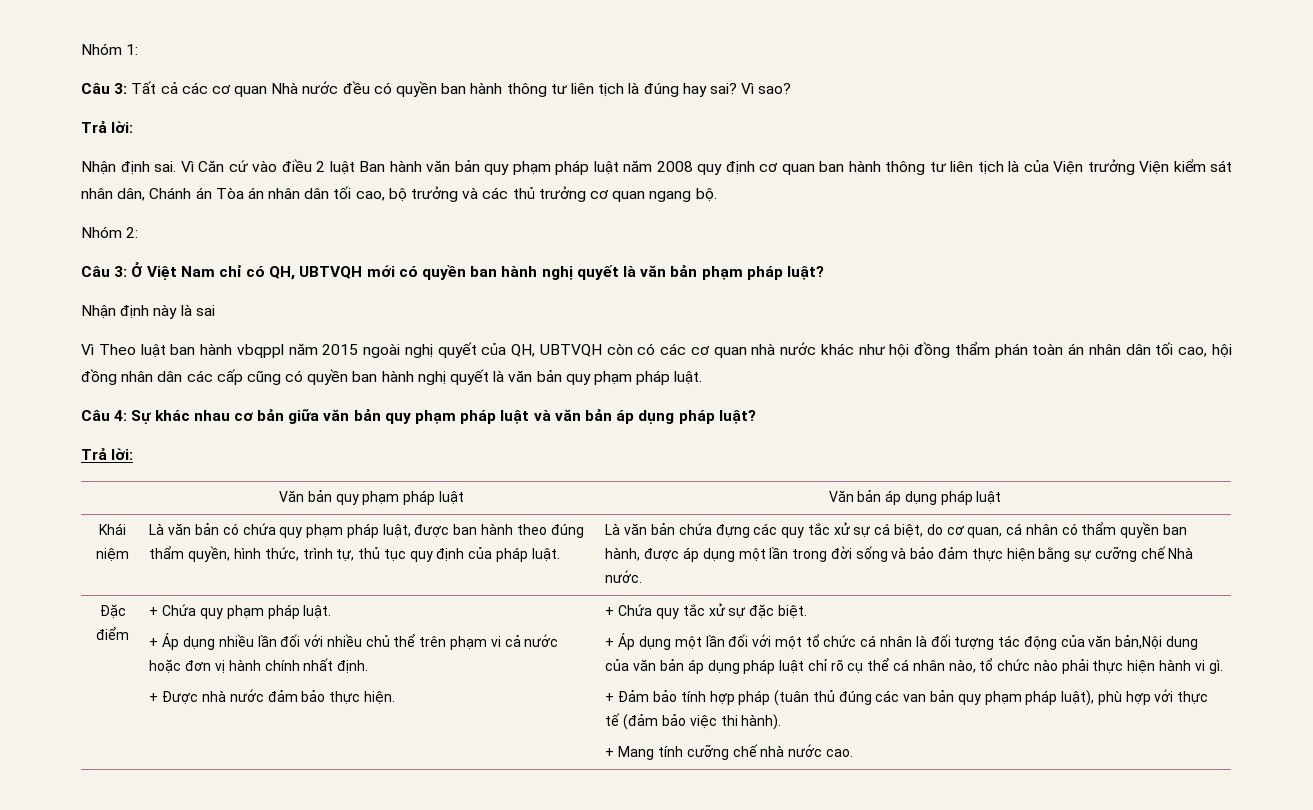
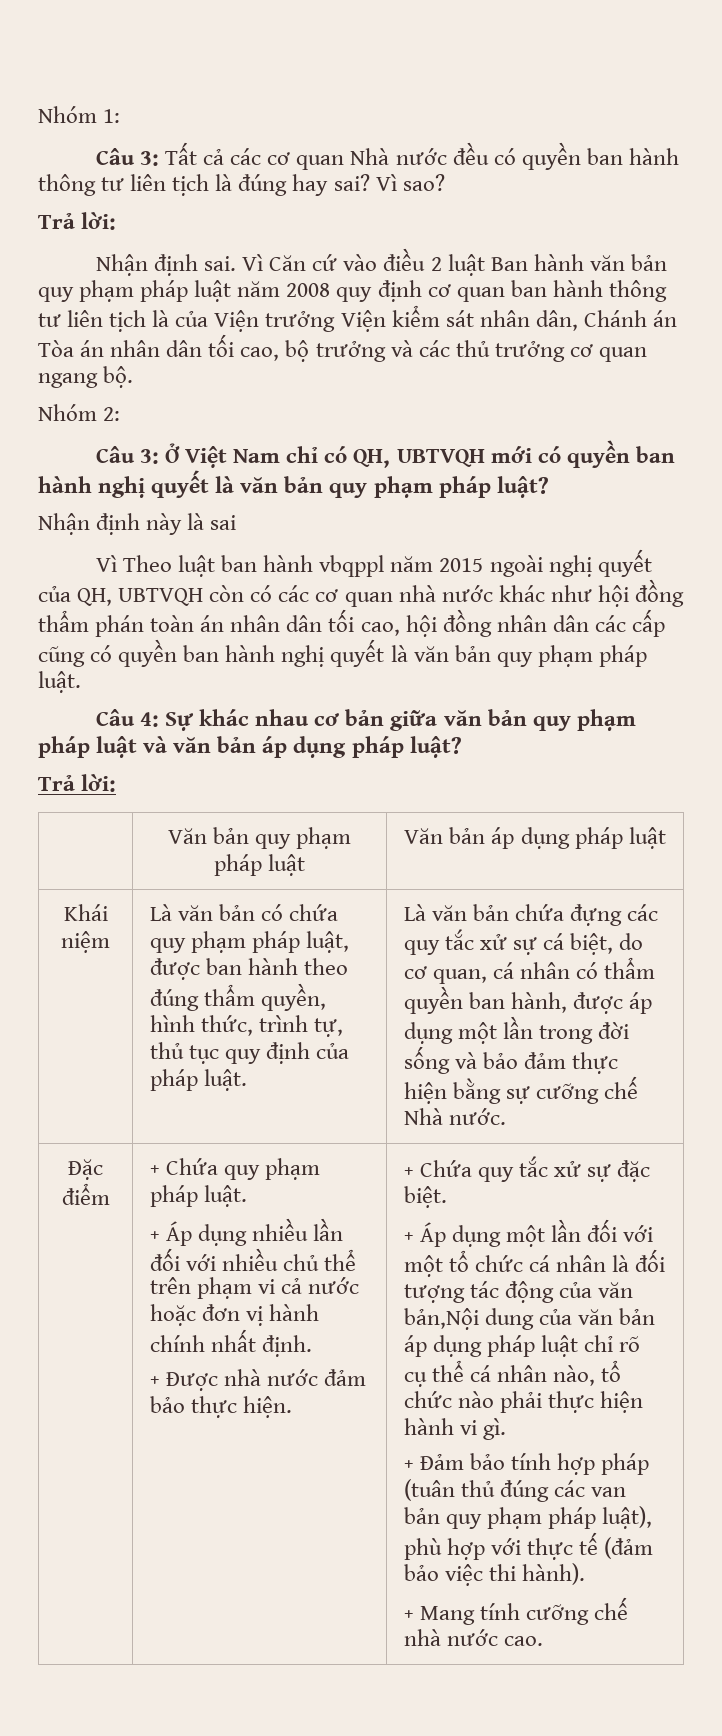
(698, 271) none -> [329,483,368,498] quy

